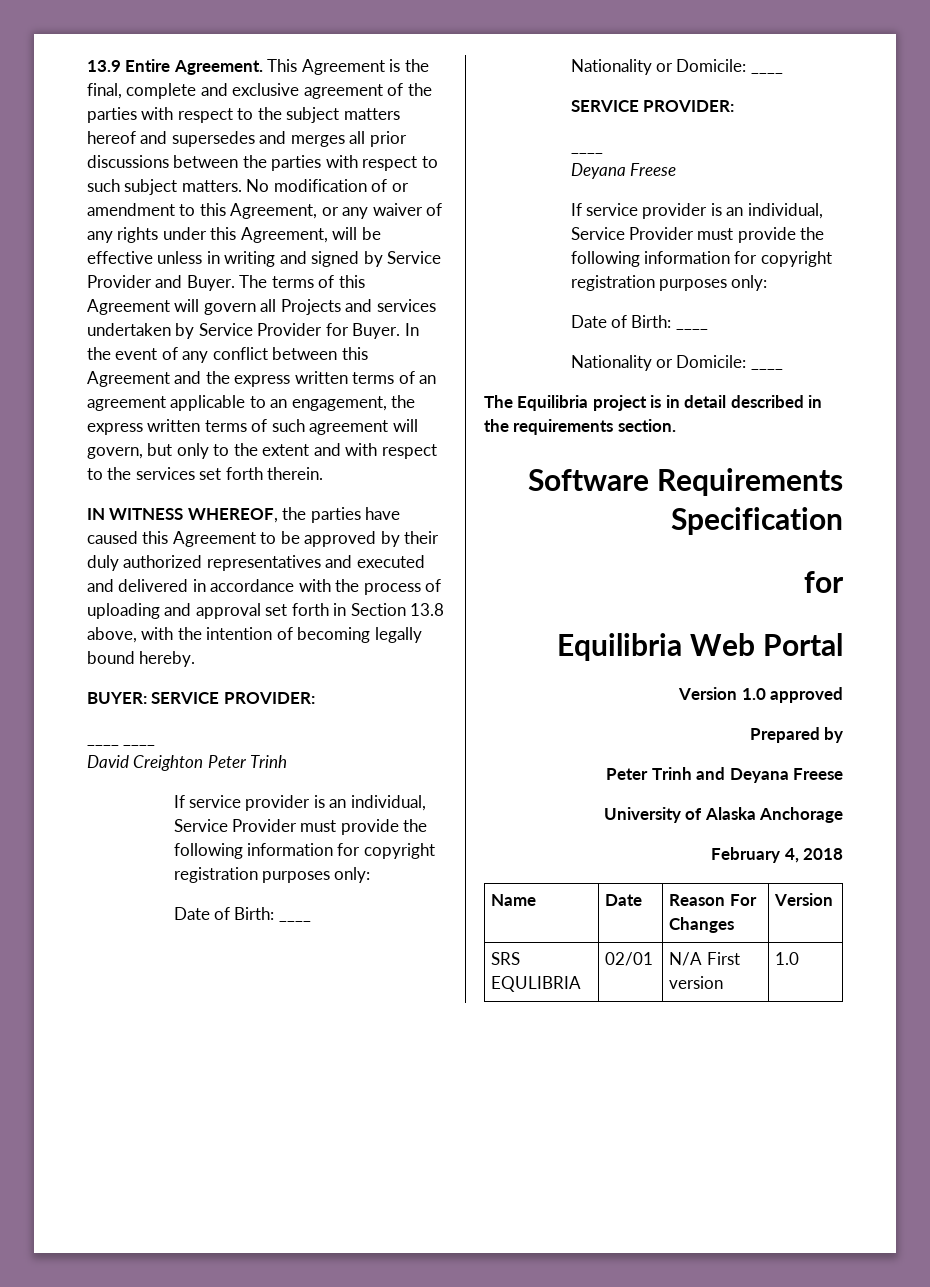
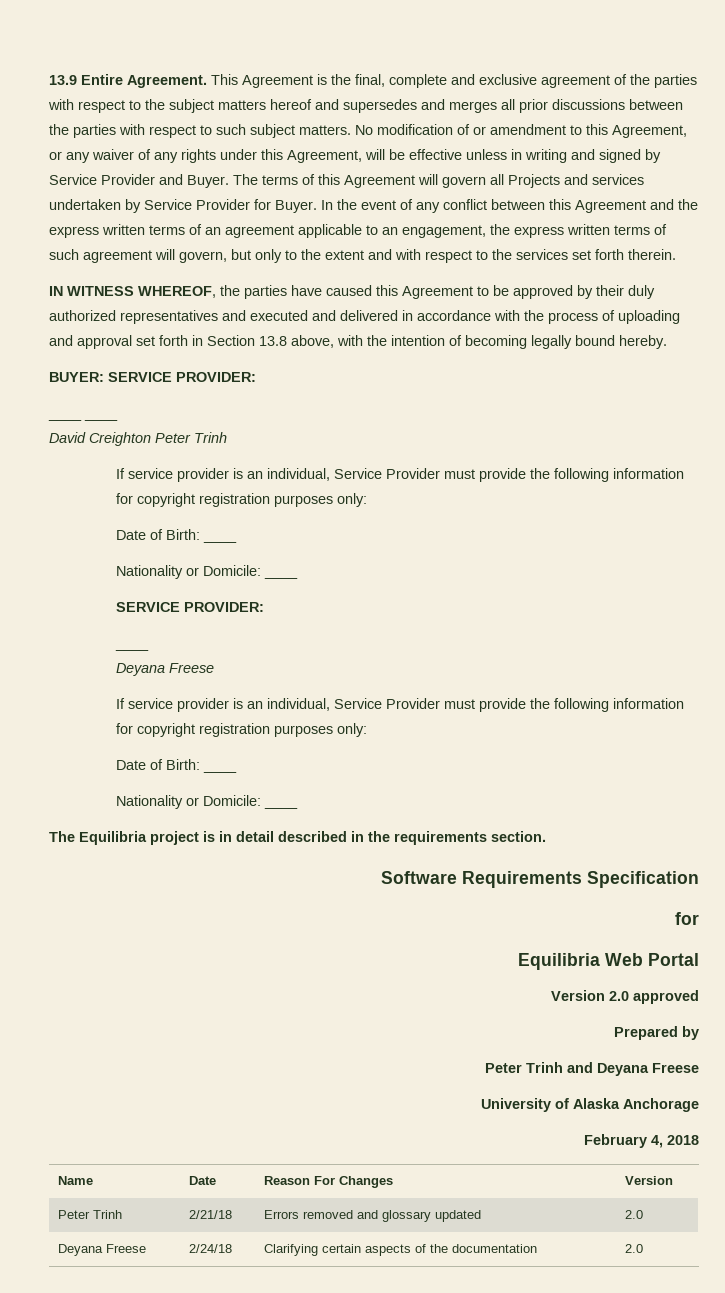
[741,688,766,700] 1.0 -> [609,991,629,1001] 2.0
[491,952,521,965] [491,976,582,992] [605,952,654,966] [669,952,740,966] [669,976,724,989] [775,952,800,965] SRS EQULIBRIA | 02/01 | N/A First version | 1.0 -> [57,1210,122,1219] [188,1210,232,1219] [263,1210,481,1222] [624,1210,643,1219] [57,1244,146,1256] [188,1244,232,1253] [263,1244,537,1256] [624,1244,643,1253] Peter Trinh | 2/21/18 | Errors removed and glossary updated | 2.0 // Deyana Freese | 2/24/18 | Clarifying certain aspects of the documentation | 2.0

